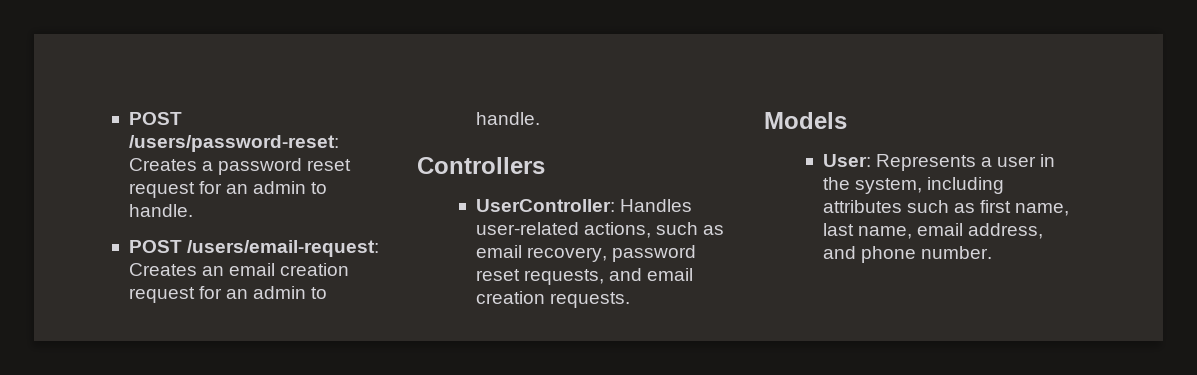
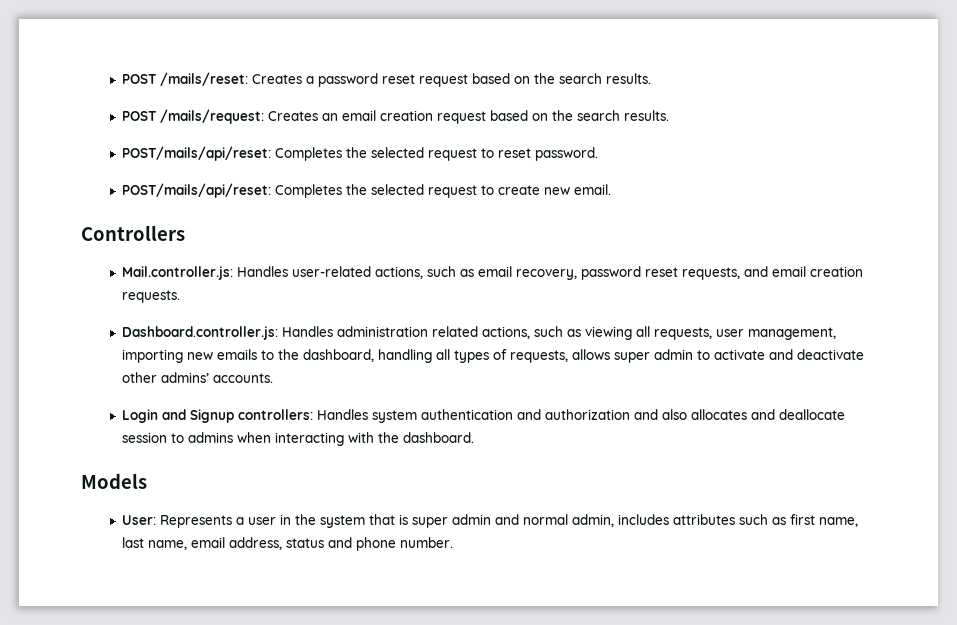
[128,112,182,125] [128,135,339,152] POST /users/password-reset: -> [121,72,248,86] POST /mails/reset:
[198,181,328,194] [128,204,193,217] [128,240,379,257] for an admin to handle. // POST /users/email-request: -> [471,73,651,84] [121,109,264,124] based on the search results. // POST /mails/request:
[198,286,328,299] [475,112,540,125] for an admin to handle. -> [489,110,669,121] [121,146,598,161] [121,183,611,198] based on the search results. // POST/mails/api/reset: Completes the selected request to reset password. // POST/mails/api/reset: Completes the selected request to create new email.
[475,199,615,212] UserController: -> [121,266,233,280] Mail.controller.js:
(630, 300) none -> [121,326,836,340] [121,349,864,363] [121,372,273,383] [121,409,845,423] [121,432,474,446] // Dashboard.controller.js: Handles administration related actions, such as viewing all requests, user management, importing new emails to the dashboard, handling all types of requests, allows super admin to activate and deactivate other admins’ accounts. // Login and Signup controllers: Handles system authentication and authorization and also allocates and deallocate session to admins when interacting with the dashboard.
[854,177,1004,194] system, including -> [319,514,669,528] system that is super admin and normal admin, includes
(1044, 231) none -> [285,538,324,548] status

